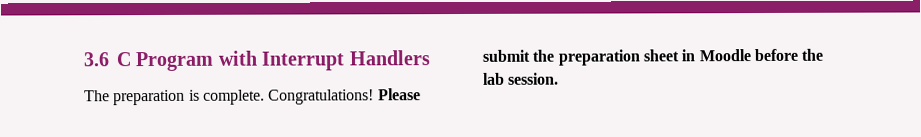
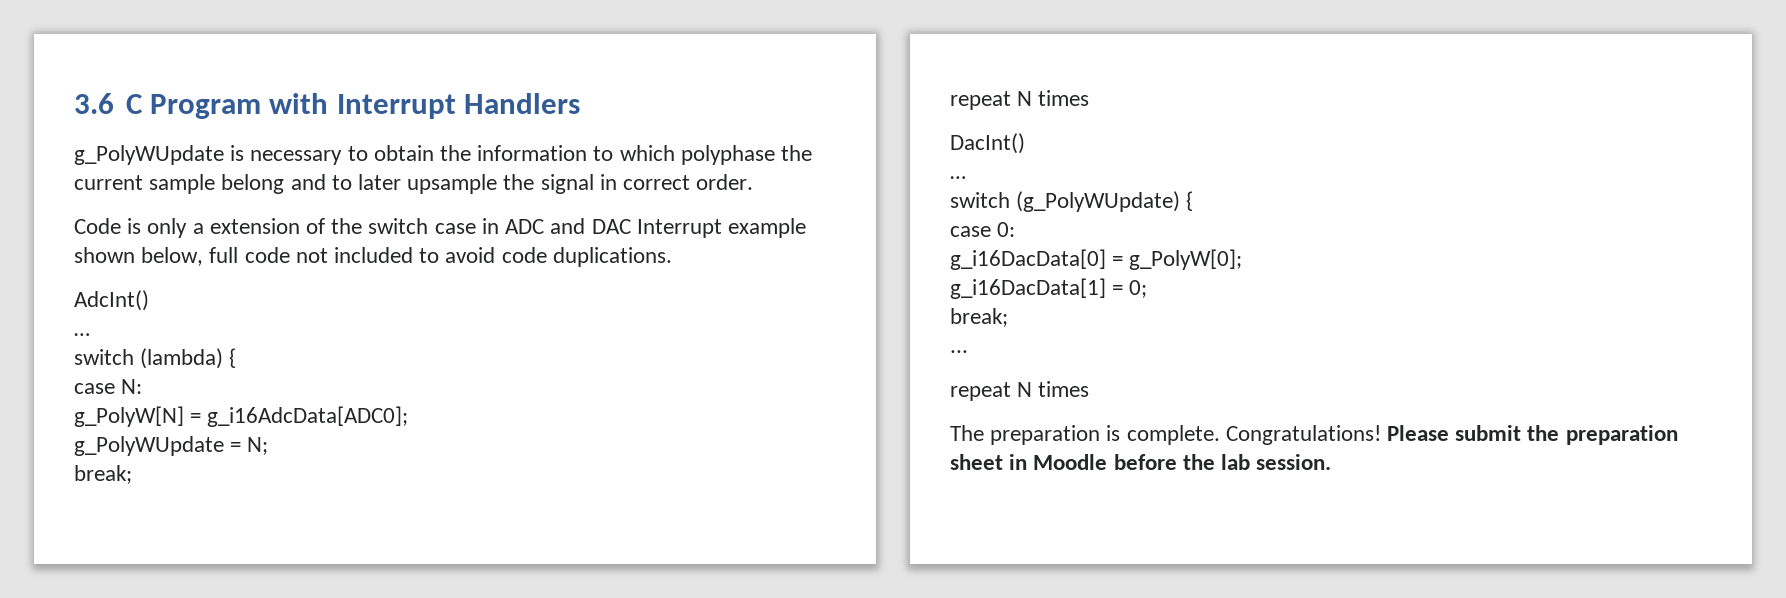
(430, 58) none -> [74,145,813,165] [74,174,754,194] [74,218,806,238] [74,247,672,267] [74,290,149,311] [74,333,90,336] [74,348,237,369] [74,379,143,394] [74,406,409,427] [74,436,269,456] [74,465,132,484] [950,90,1090,110] [950,133,1025,154] [950,176,966,179] [950,191,1194,212] [950,222,1016,237] [950,249,1243,270] [950,278,1148,299] [950,308,1008,327] [950,350,968,353] [950,381,1090,401] // g_PolyWUpdate is necessary to obtain the information to which polyphase the current sample belong and to later upsample the signal in correct order. // Code is only a extension of the switch case in ADC and DAC Interrupt example shown below, full code not included to avoid code duplications. // AdcInt() // … // switch (lambda) { // case N: // g_PolyW[N] = g_i16AdcData[ADC0]; // g_PolyWUpdate = N; // break; // repeat N times // DacInt() // … // switch (g_PolyWUpdate) { // case 0: // g_i16DacData[0] = g_PolyW[0]; // g_i16DacData[1] = 0; // break; // ... // repeat N times

